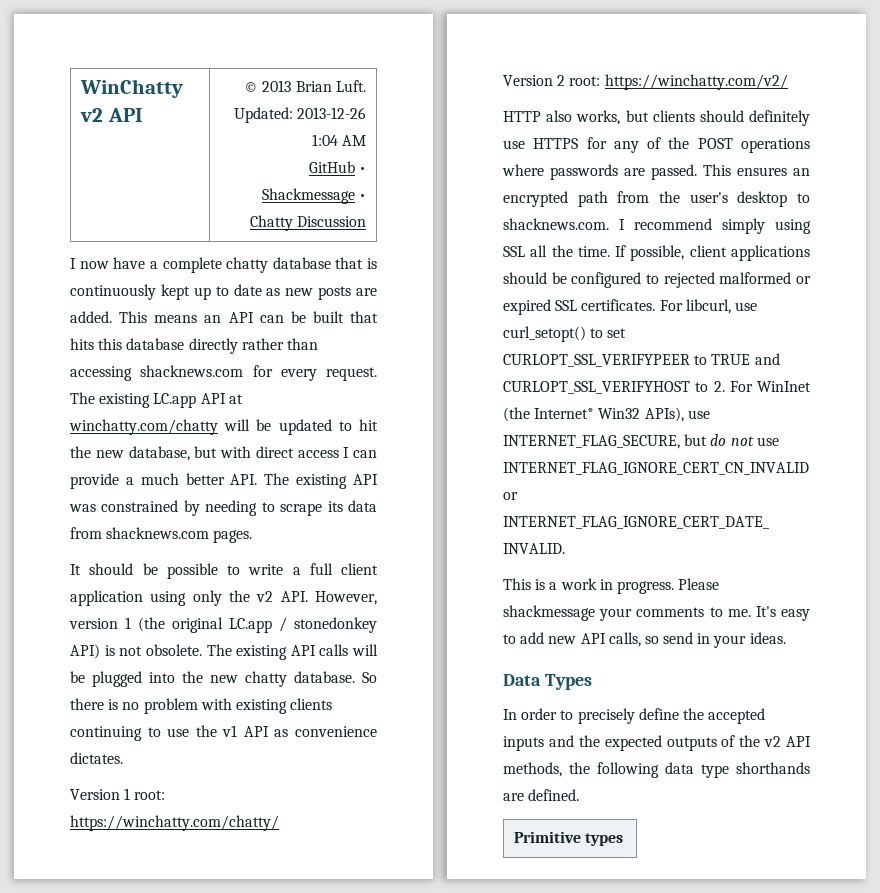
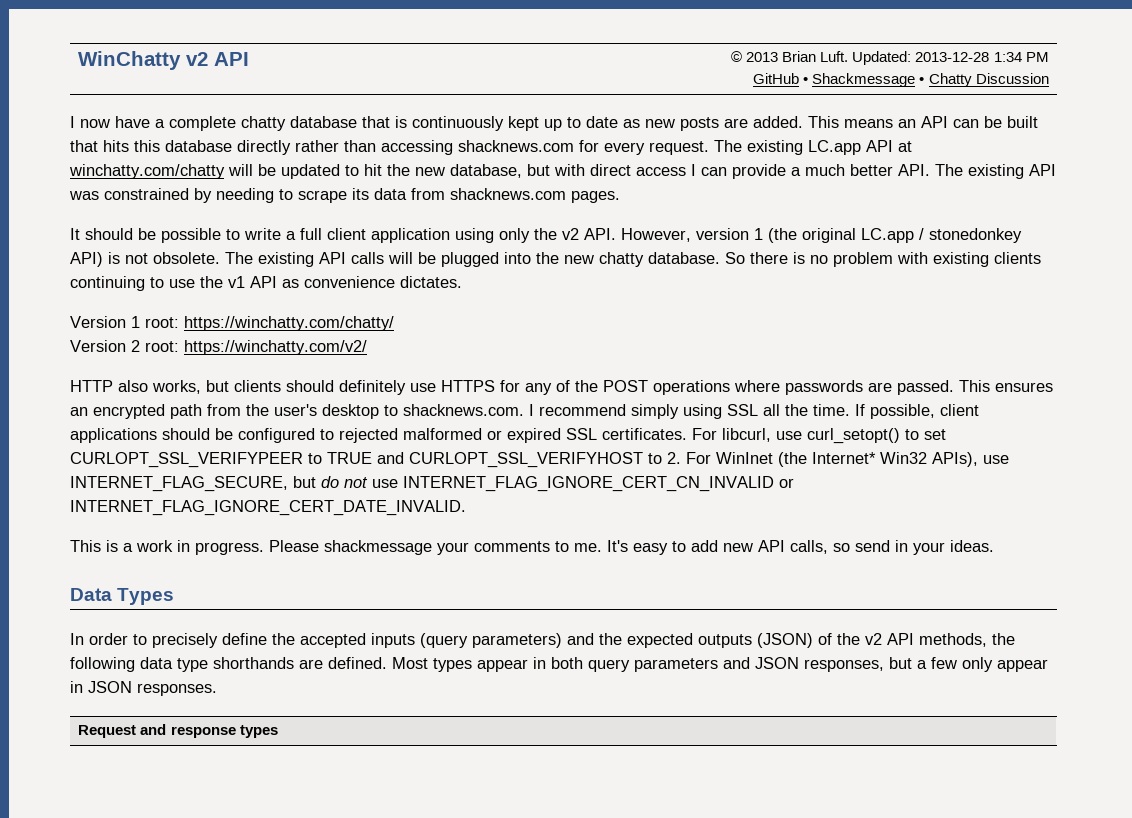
[296,107,366,119] [311,134,366,146] 2013-12-26 1:04 AM -> [915,52,1049,62] 2013-12-28 1:34 PM
(544, 743) none -> [420,633,562,648] (query parameters)
(717, 744) none -> [757,633,813,648] (JSON)
[514,831,582,843] // Primitive -> [392,657,1048,672] [70,681,217,696] [78,724,236,738] Most types appear in both query parameters and JSON responses, but a few only appear in JSON responses. // Request and response

